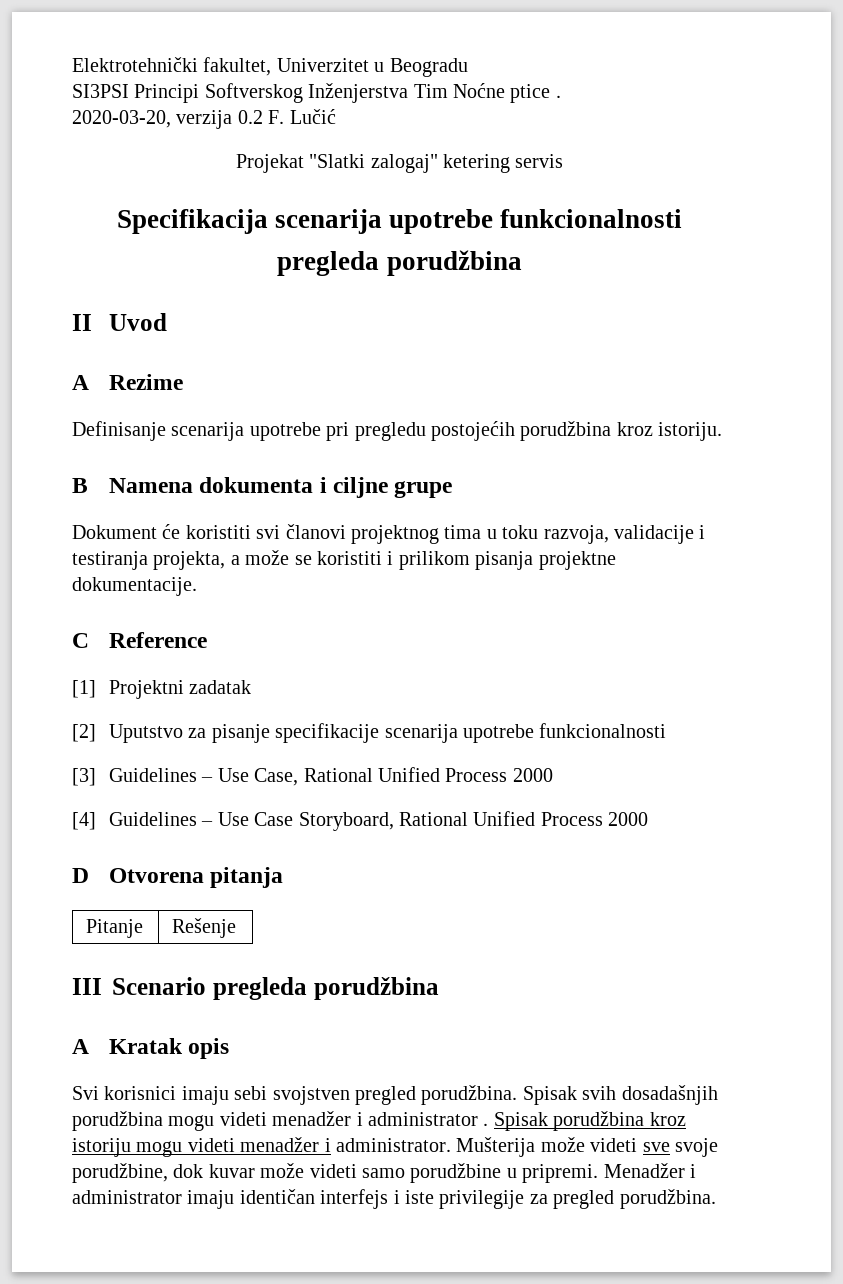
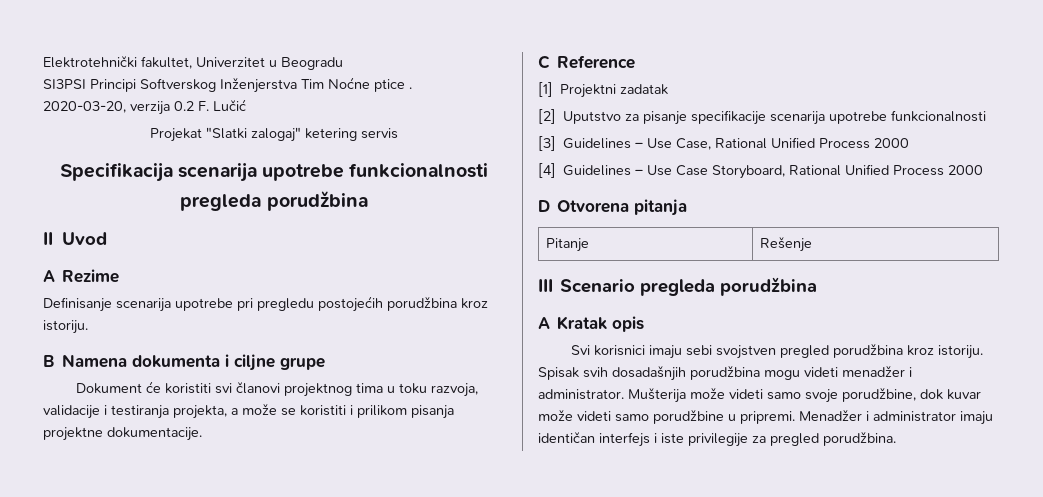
[421,1085,518,1105] porudžbina. -> [833,343,984,359] porudžbina kroz istoriju.
[368,1111,686,1131] [72,1137,331,1157] administrator . Spisak porudžbina kroz istoriju mogu videti menadžer i -> (912, 372) none
[642,1142,670,1152] sve -> [767,392,801,400] samo

